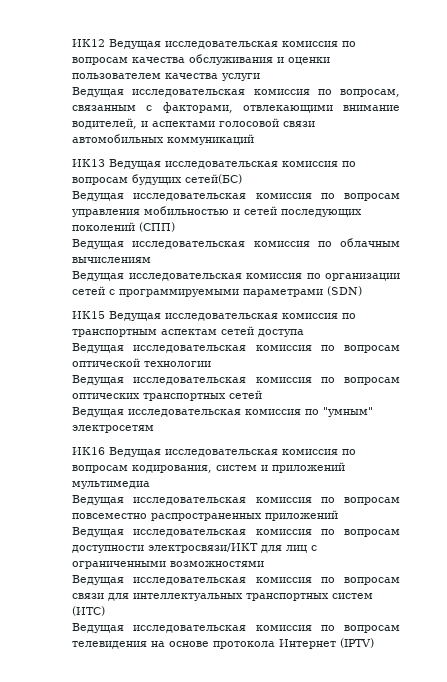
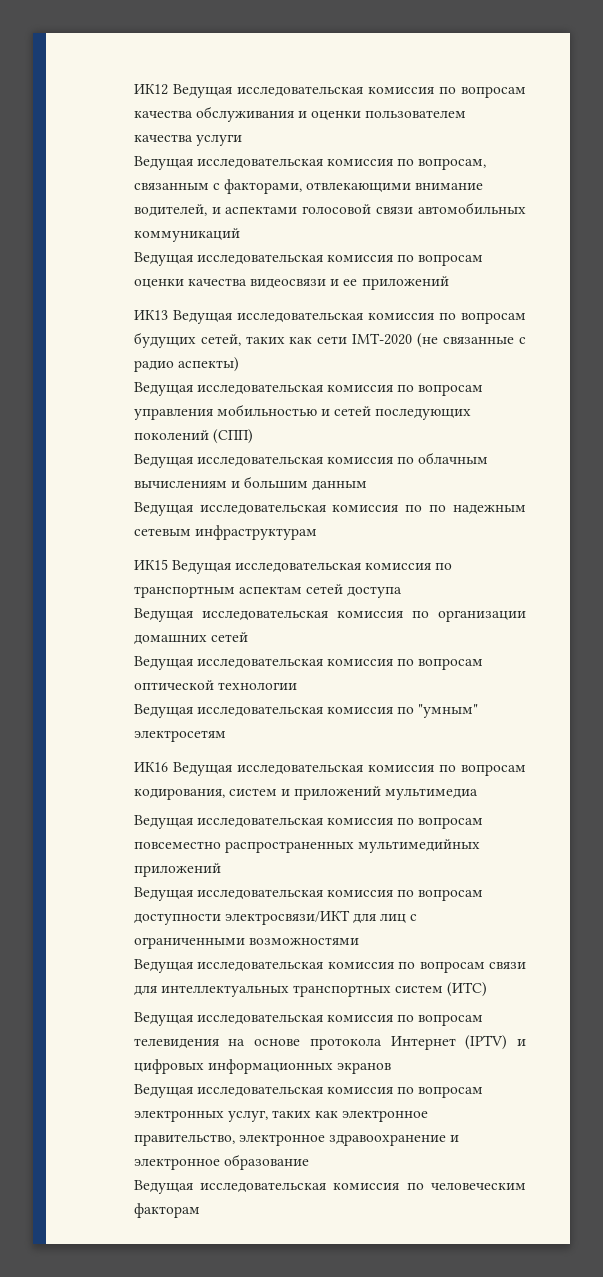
(254, 139) none -> [133,252,484,266] [133,276,449,290] // Ведущая исследовательская комиссия по вопросам оценки качества видеосвязи и ее приложений
[184,174,242,184] сетей(БС) -> [200,333,526,348] [133,357,239,372] сетей, таких как сети IMT-2020 (не связанные с радио аспекты)
[71,271,400,281] [71,286,362,297] // Ведущая исследовательская комиссия по организации сетей с программируемыми параметрами (SDN) -> [230,476,368,491] [133,502,526,516] [133,525,317,540] и большим данным // Ведущая исследовательская комиссия по по надежным сетевым инфраструктурам
[343,345,400,353] [71,358,211,367] [71,375,400,385] [71,390,262,401] вопросам оптической технологии // Ведущая исследовательская комиссия по вопросам оптических транспортных сетей -> [438,610,526,622] [133,632,248,645] [133,656,484,670] [133,680,297,690] организации домашних сетей // Ведущая исследовательская комиссия по вопросам оптической технологии
(262, 517) none -> [358,839,481,853] мультимедийных
(374, 643) none -> [517,1039,526,1046] [133,1059,392,1074] [133,1084,484,1098] [133,1110,429,1122] [133,1134,460,1146] [133,1154,309,1170] [133,1180,526,1194] [133,1203,200,1218] и цифровых информационных экранов // Ведущая исследовательская комиссия по вопросам электронных услуг, таких как электронное правительство, электронное здравоохранение и электронное образование // Ведущая исследовательская комиссия по человеческим факторам

